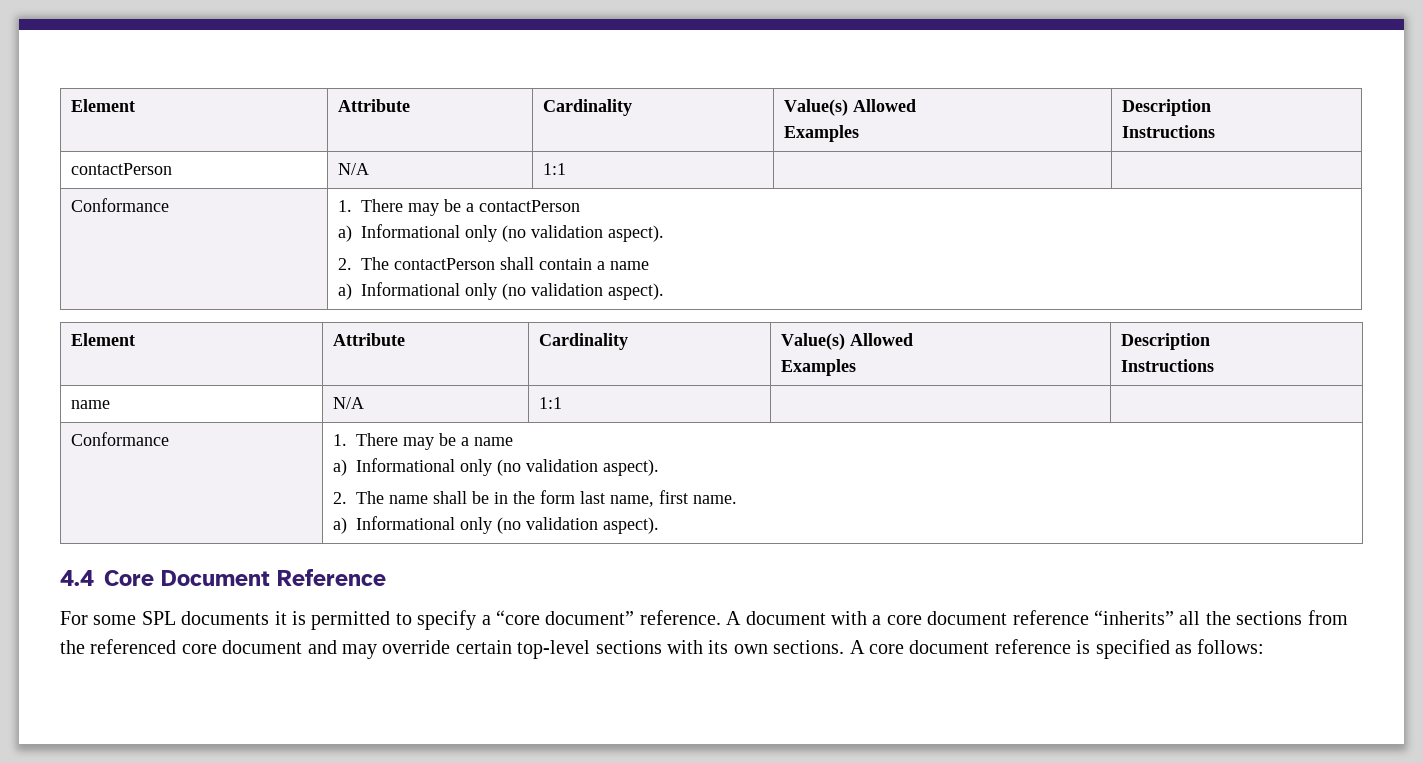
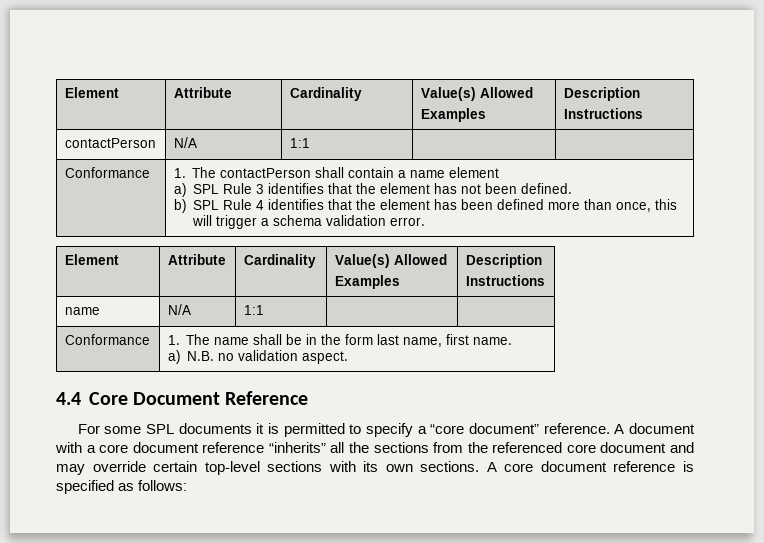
[360,199,580,216] [337,224,664,242] [337,258,352,270] There may be a contactPerson // a) Informational only (no validation aspect). // 2. -> (186, 173) none
[337,282,664,300] // a) Informational only (no validation aspect). -> [449,167,500,178] [173,183,573,197] [173,199,678,213] [192,215,426,229] element // a) SPL Rule 3 identifies that the element has not been defined. // b) SPL Rule 4 identifies that the element has been defined more than once, this will trigger a schema validation error.
[355,433,513,450] [332,458,659,476] [332,492,347,504] There may be a name // a) Informational only (no validation aspect). // 2. -> (180, 340) none
[355,516,659,534] Informational only (no validation aspect). -> [187,350,349,364] N.B. no validation aspect.

